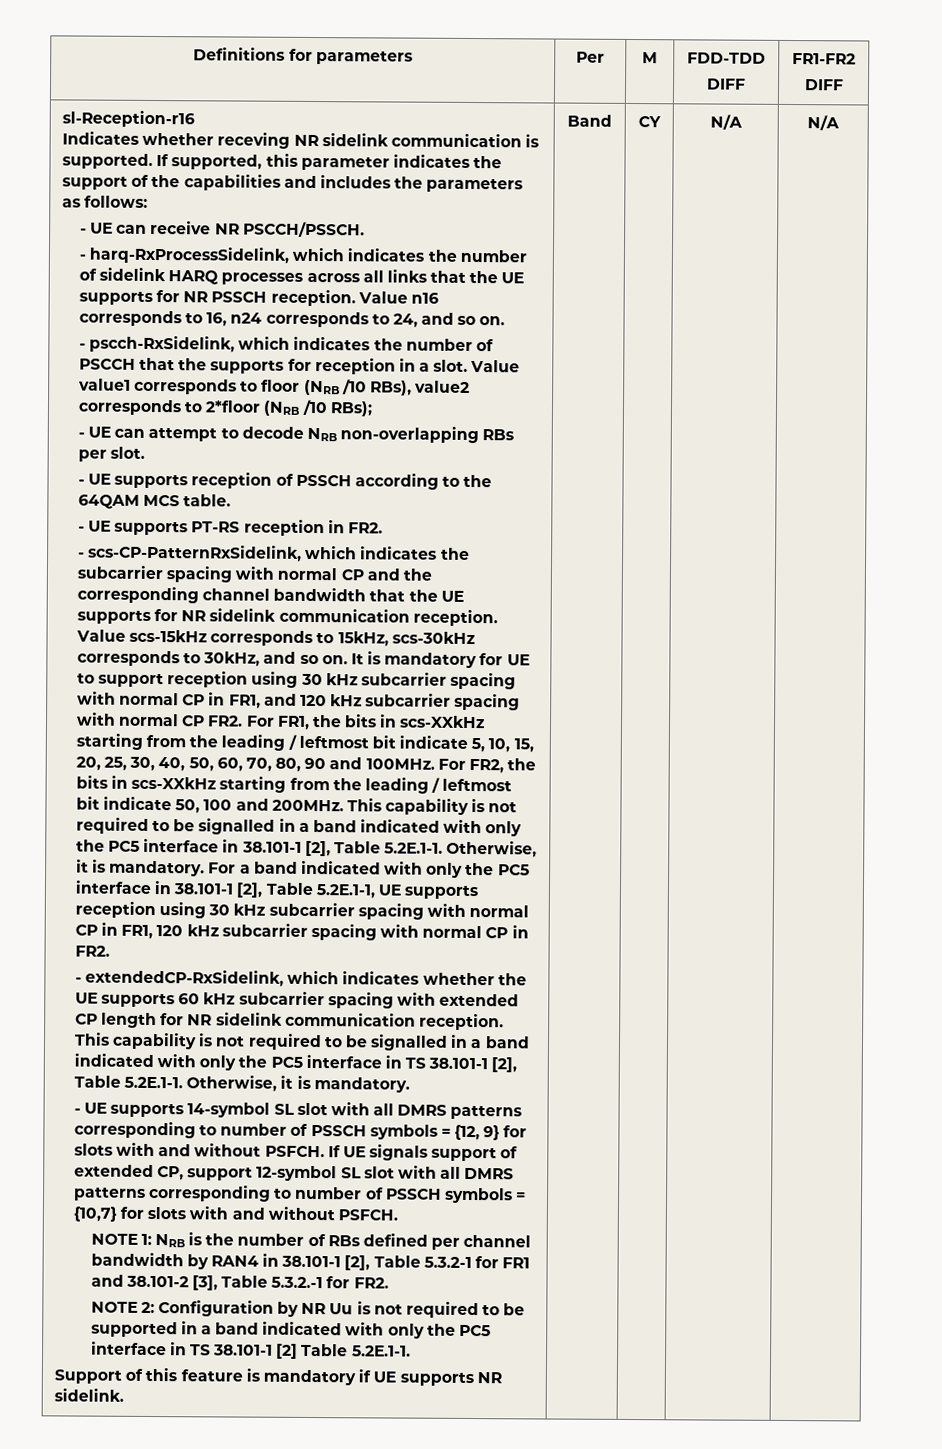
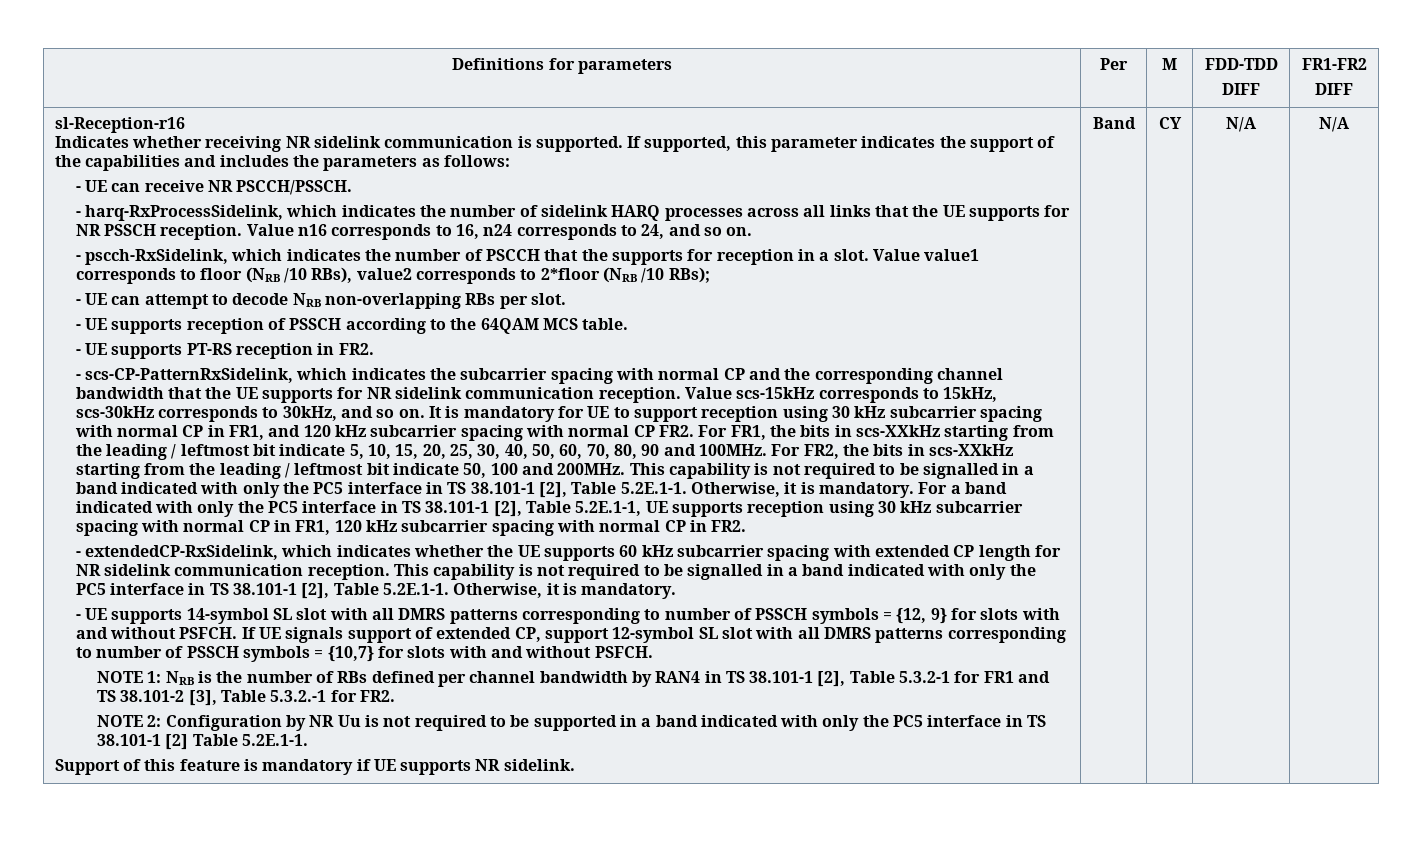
[217,132,291,149] receving -> [205,136,282,152] receiving
(240, 846) none -> [447,482,467,494] TS
(172, 888) none -> [402,501,422,513] TS
(280, 1260) none -> [725,671,745,683] TS
(124, 1280) none -> [97,690,117,702] TS

